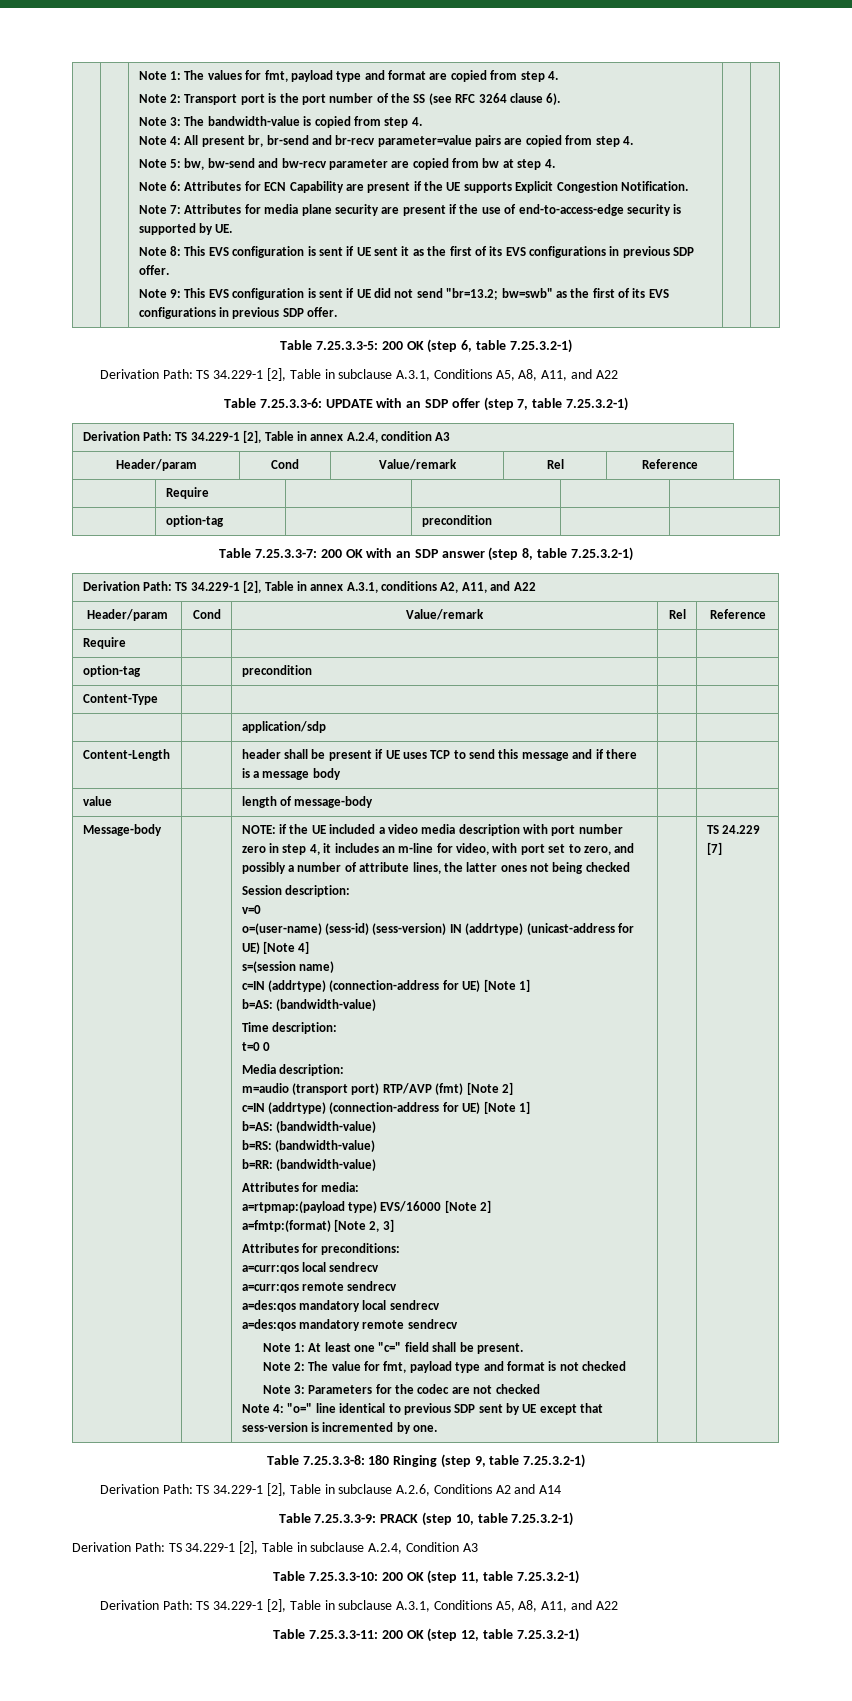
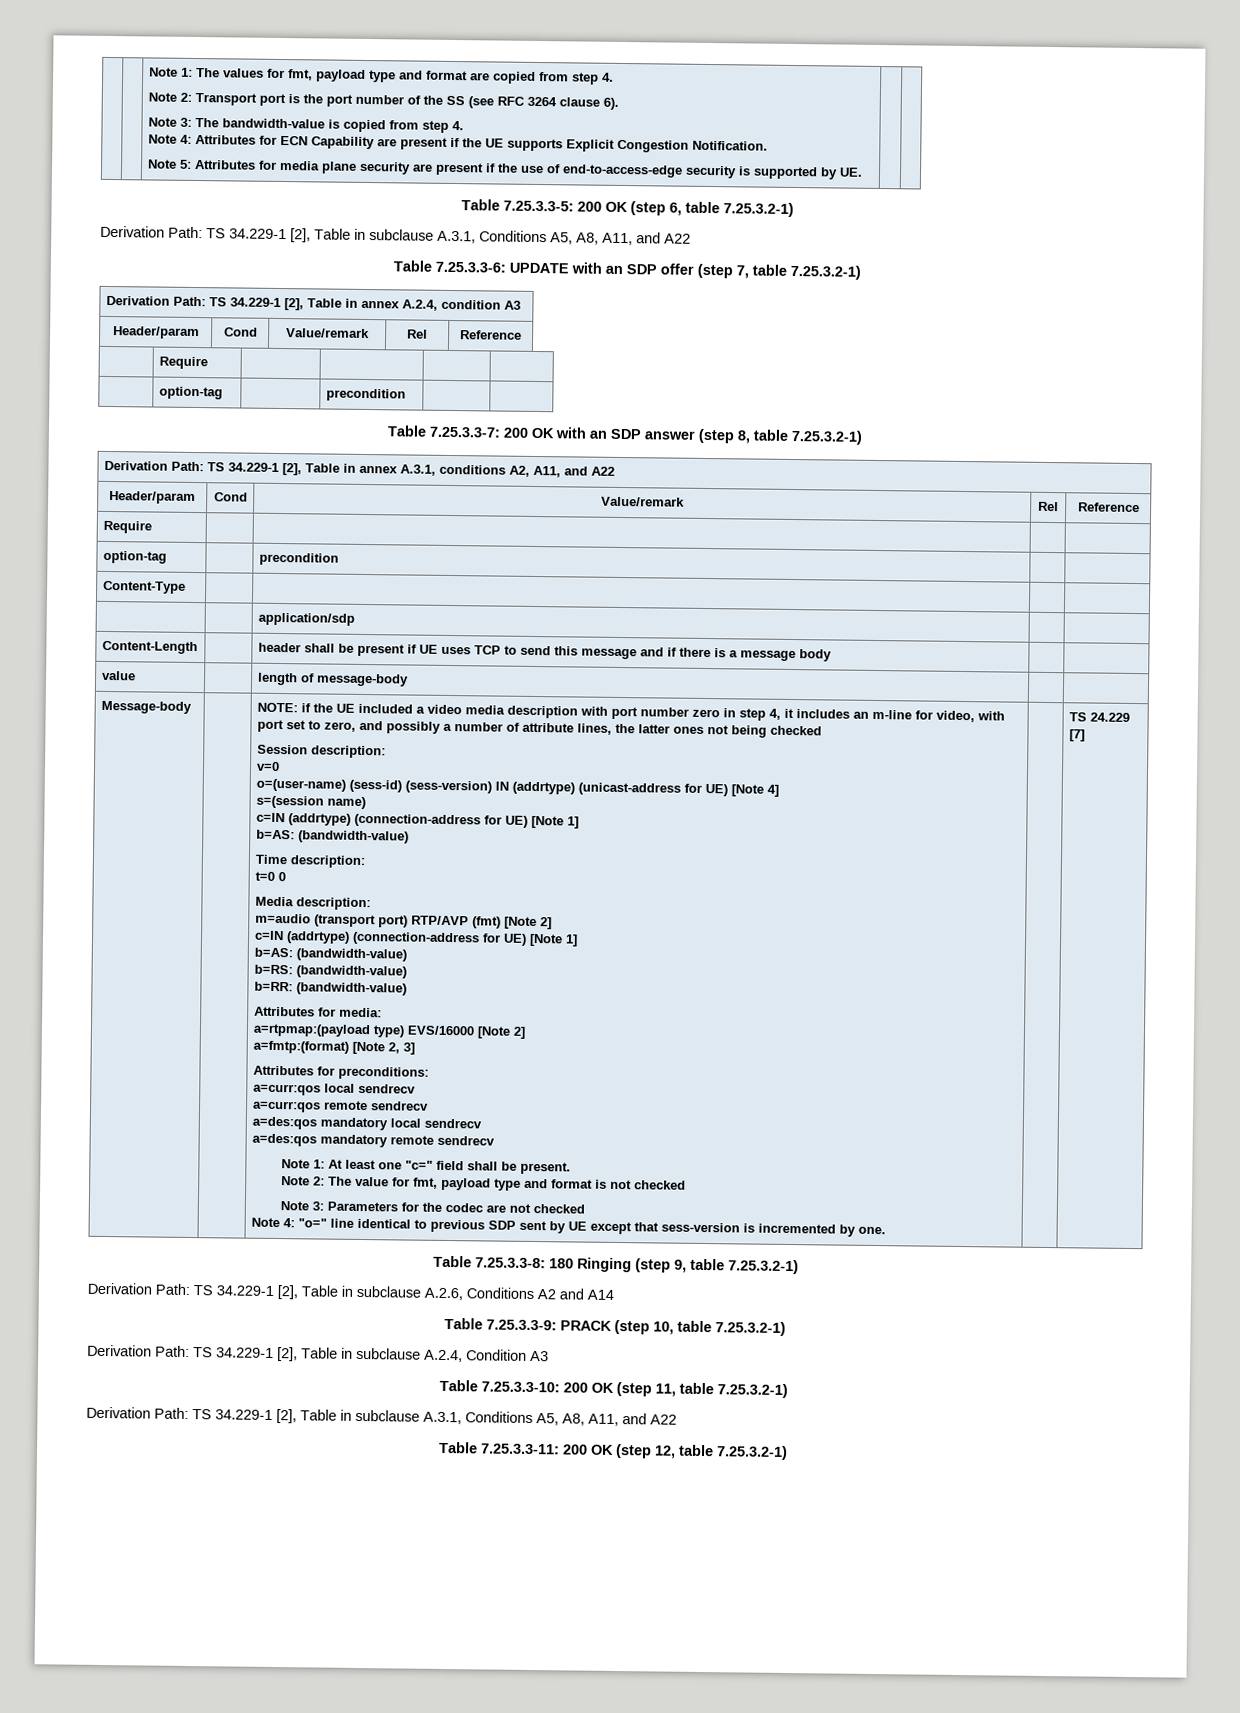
[184,135,633,147] [138,158,555,170] [138,181,182,191] All present br, br-send and br-recv parameter=value pairs are copied from step 4. // Note 5: bw, bw-send and bw-recv parameter are copied from bw at step 4. // Note 6: -> (192, 139) none
[170,205,182,214] 7: -> [179,159,192,169] 5:
[138,246,695,258] [138,265,169,275] [138,288,669,300] [138,307,338,319] // Note 8: This EVS configuration is sent if UE sent it as the first of its EVS configurations in previous SDP offer. // Note 9: This EVS configuration is sent if UE did not send "br=13.2; bw=swb" as the first of its EVS configurations in previous SDP offer. -> (863, 172) none

